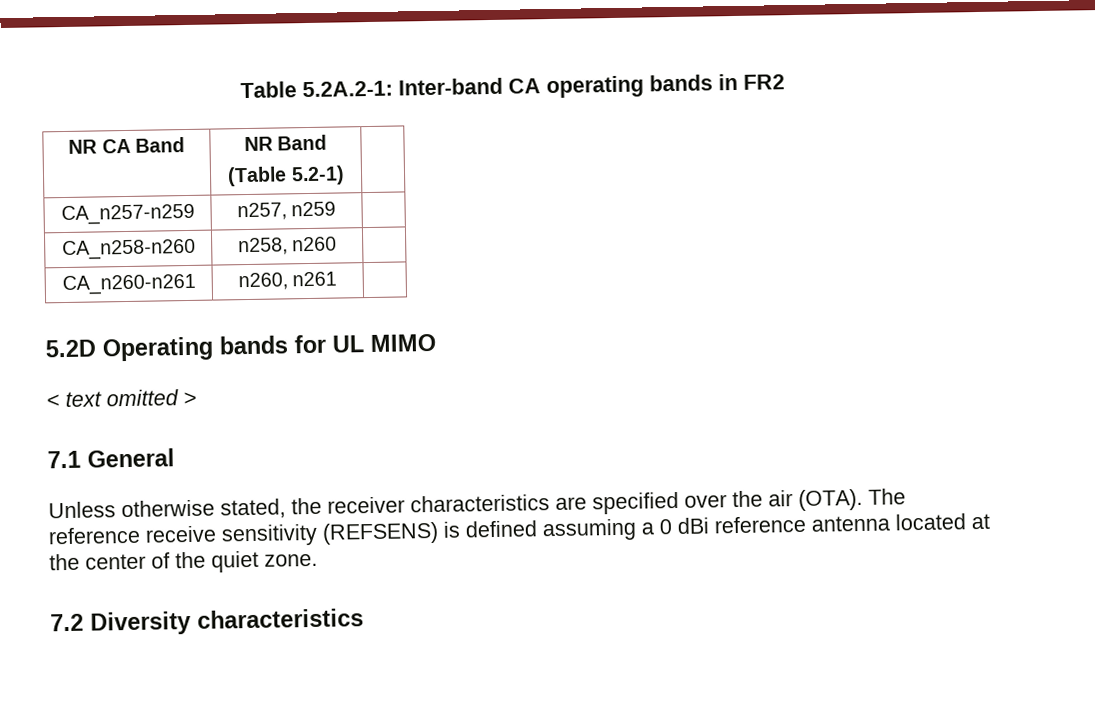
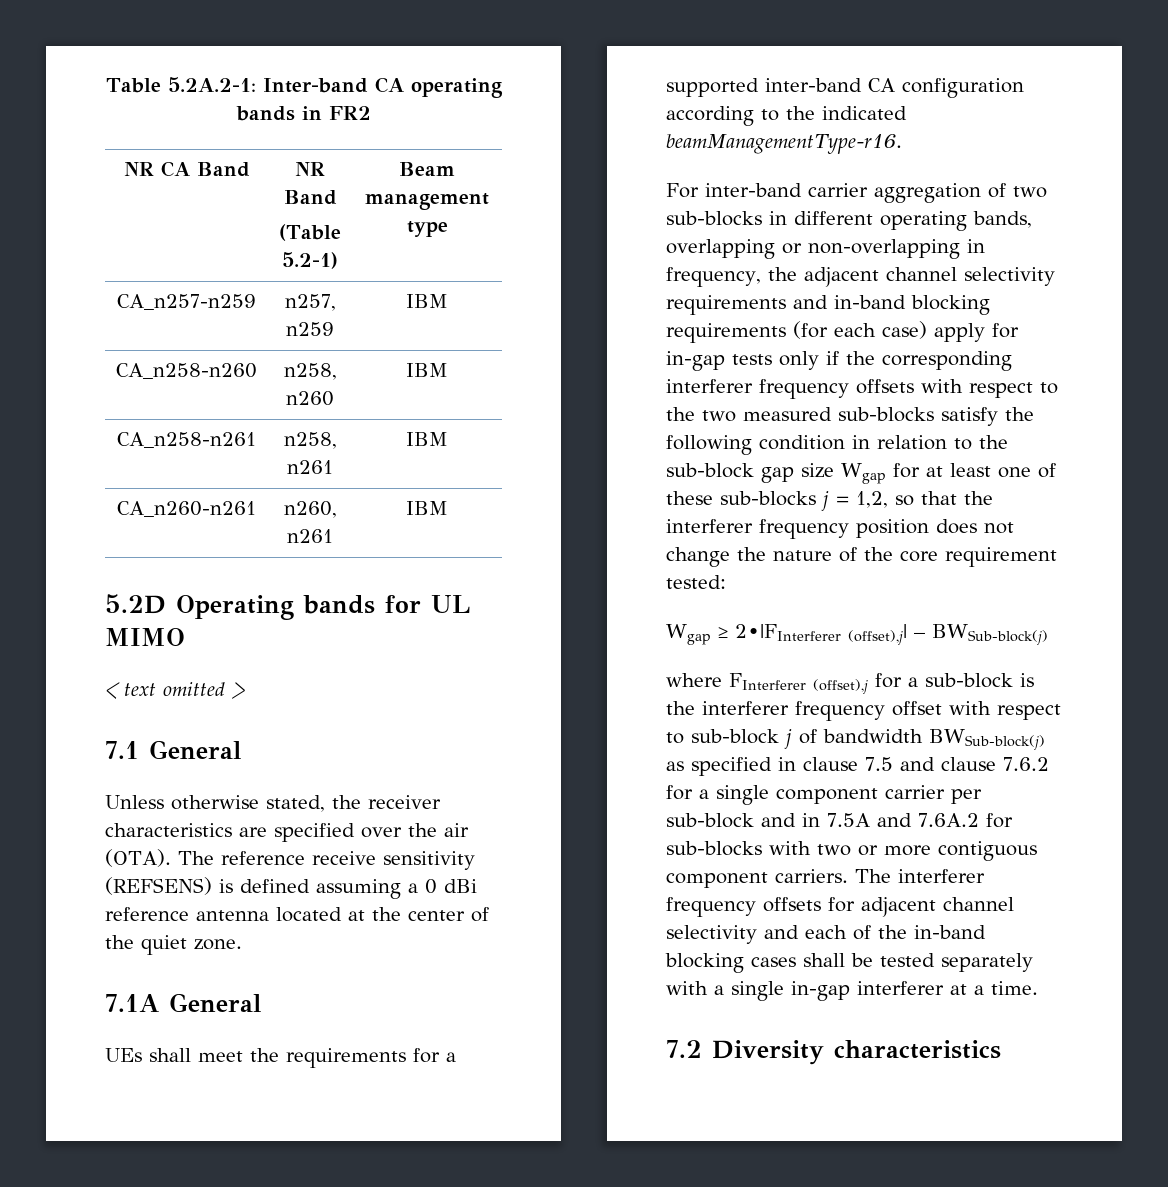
(345, 175) none -> [399,162,455,176] [365,193,489,210] [406,221,448,237] Beam management type
(337, 209) none -> [406,294,448,308] IBM
(338, 244) none -> [406,363,448,377] [117,432,256,448] [283,432,337,449] [287,460,333,474] [406,432,448,446] IBM // CA_n258-n261 | n258, n261 | IBM
(338, 279) none -> [406,501,448,515] IBM
(318, 560) none -> [105,993,261,1012] [105,1048,456,1068] [666,78,1024,98] [666,106,907,126] [666,134,902,154] [666,183,1047,203] [666,211,1032,231] [666,239,985,259] [666,267,1055,287] [666,295,990,315] [666,321,1019,343] [666,351,1012,371] [666,379,1058,399] [666,407,1034,426] [666,435,1008,455] [666,463,1056,484] [666,491,993,511] [666,519,1014,539] [666,547,1057,567] [666,575,726,589] [666,624,1048,645] [666,673,1034,694] [666,701,1061,721] [666,729,1045,750] [666,757,1049,776] [666,785,982,805] [666,813,1013,828] [666,841,1037,861] [666,869,985,888] [666,897,1014,917] [666,925,986,944] [665,953,1033,973] [666,981,1038,1001] // 7.1A General // UEs shall meet the requirements for a supported inter-band CA configuration according to the indicated beamManagementType-r16. // For inter-band carrier aggregation of two sub-blocks in different operating bands, overlapping or non-overlapping in frequency, the adjacent channel selectivity requirements and in-band blocking requirements (for each case) apply for in-gap tests only if the corresponding interferer frequency offsets with respect to the two measured sub-blocks satisfy the following condition in relation to the sub-block gap size Wgap for at least one of these sub-blocks j = 1,2, so that the interferer frequency position does not change the nature of the core requirement tested: // Wgap ≥ 2∙|FInterferer (offset),j| – BWSub-block(j) // where FInterferer (offset),j for a sub-block is the interferer frequency offset with respect to sub-block j of bandwidth BWSub-block(j) as specified in clause 7.5 and clause 7.6.2 for a single component carrier per sub-block and in 7.5A and 7.6A.2 for sub-blocks with two or more contiguous component carriers. The interferer frequency offsets for adjacent channel selectivity and each of the in-band blocking cases shall be tested separately with a single in-gap interferer at a time.

